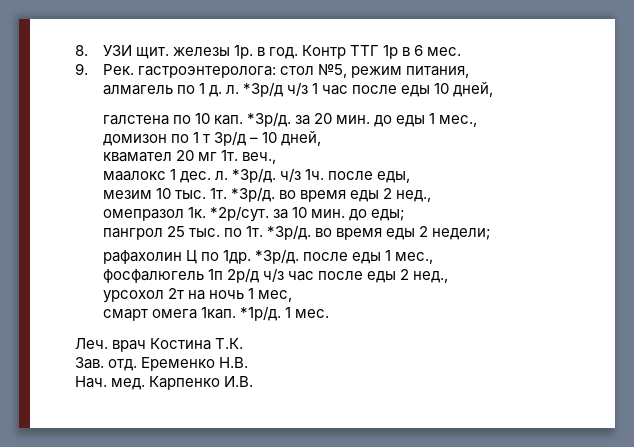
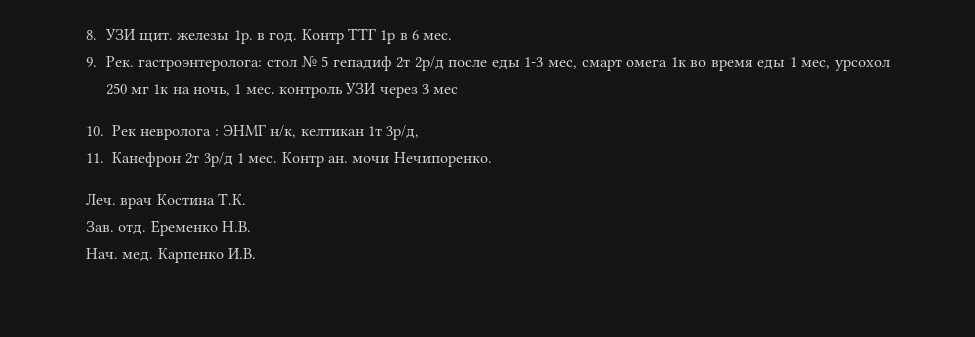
[317,64,470,78] [102,81,494,97] [102,112,478,127] [102,130,322,146] [102,150,277,164] [102,168,411,183] [102,187,432,202] [102,206,406,222] [102,225,492,240] [102,249,434,264] [102,268,449,283] [102,288,293,303] [102,306,330,321] №5, режим питания, // алмагель по 1 д. л. *3р/д ч/з 1 час после еды 10 дней, // галстена по 10 кап. *3р/д. за 20 мин. до еды 1 мес., // домизон по 1 т 3р/д – 10 дней, // квамател 20 мг 1т. веч., // маалокс 1 дес. л. *3р/д. ч/з 1ч. после еды, // мезим 10 тыс. 1т. *3р/д. во время еды 2 нед., // омепразол 1к. *2р/сут. за 10 мин. до еды; // пангрол 25 тыс. по 1т. *3р/д. во время еды 2 недели; // рафахолин Ц по 1др. *3р/д. после еды 1 мес., // фосфалюгель 1п 2р/д ч/з час после еды 2 нед., // урсохол 2т на ночь 1 мес, // смарт омега 1кап. *1р/д. 1 мес. -> [301,56,890,71] [105,83,459,98] [86,124,420,140] [86,152,492,167] № 5 гепадиф 2т 2р/д после еды 1-3 мес, смарт омега 1к во время еды 1 мес, урсохол 250 мг 1к на ночь, 1 мес. контроль УЗИ через 3 мес // 10. Рек невролога : ЭНМГ н/к, келтикан 1т 3р/д, // 11. Канефрон 2т 3р/д 1 мес. Контр ан. мочи Нечипоренко.

